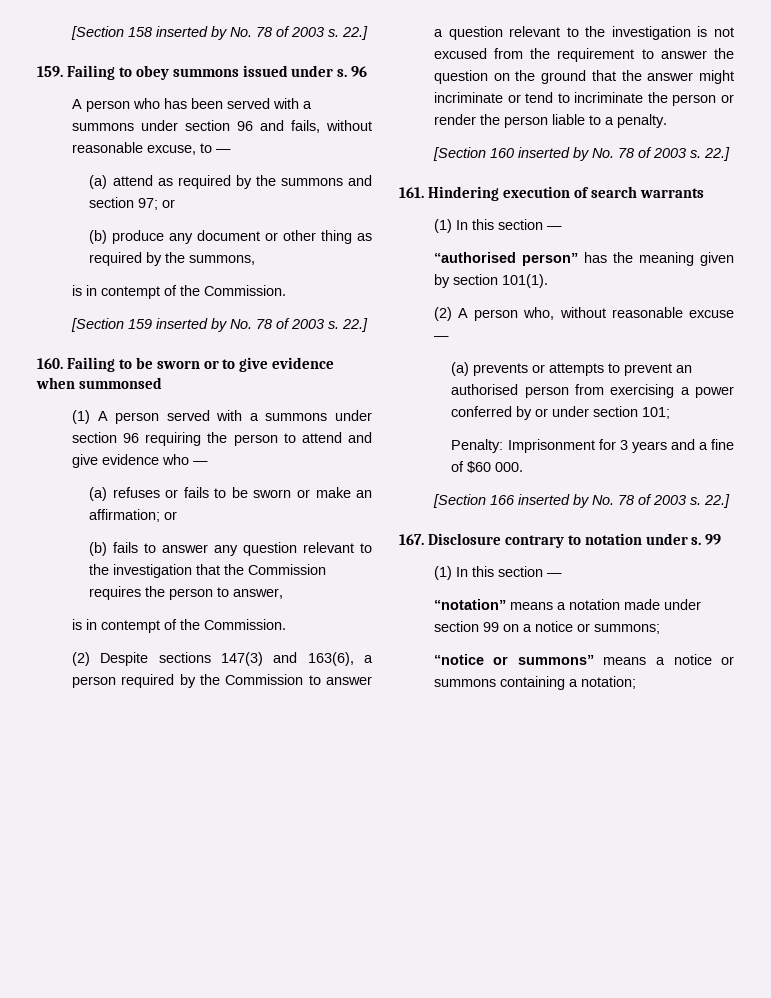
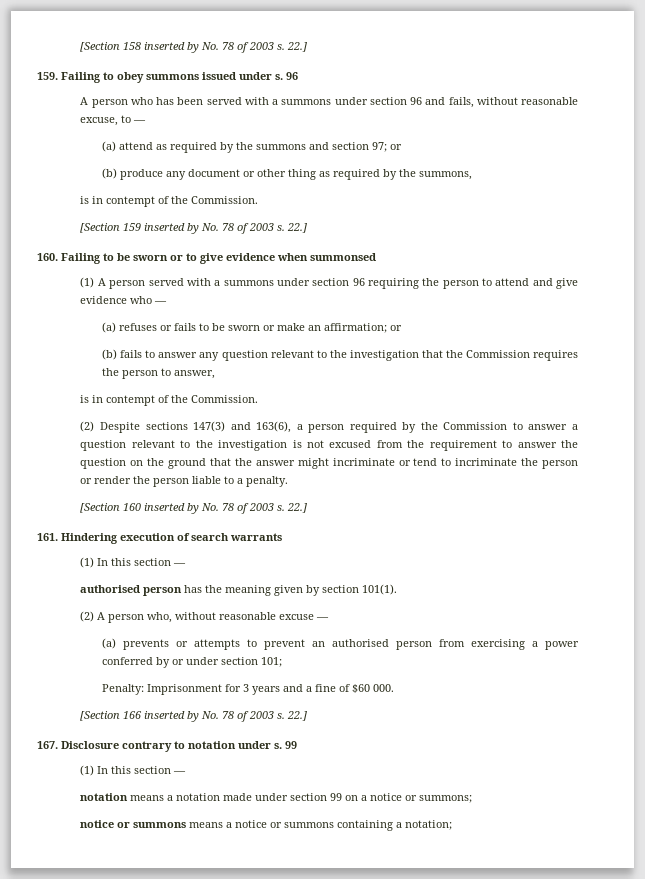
[433,252,578,266] “authorised person” -> [80,585,183,596] authorised person
[433,599,506,610] “notation” -> [80,793,129,801] notation
[433,654,594,665] “notice or summons” -> [80,820,187,828] notice or summons

